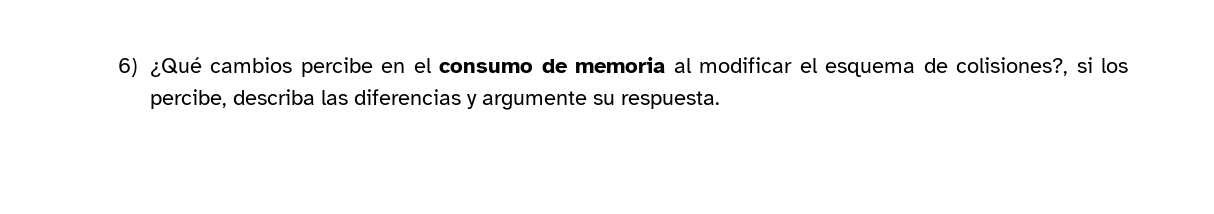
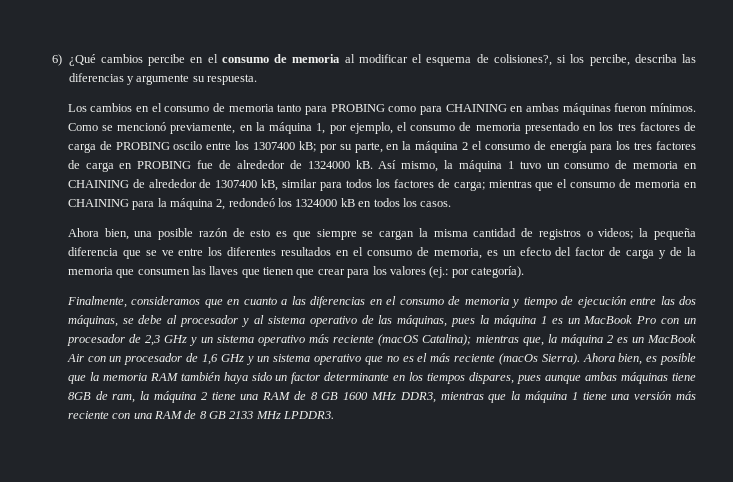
(720, 100) none -> [67,103,697,115] [67,122,697,134] [67,141,696,153] [67,160,698,172] [67,179,697,191] [67,198,452,210] [67,228,696,240] [67,247,697,259] [67,266,524,278] [66,296,696,308] [67,315,696,327] [66,334,697,346] [66,353,697,365] [67,372,696,384] [67,391,697,403] [67,410,335,419] // Los cambios en el consumo de memoria tanto para PROBING como para CHAINING en ambas máquinas fueron mínimos. Como se mencionó previamente, en la máquina 1, por ejemplo, el consumo de memoria presentado en los tres factores de carga de PROBING oscilo entre los 1307400 kB; por su parte, en la máquina 2 el consumo de energía para los tres factores de carga en PROBING fue de alrededor de 1324000 kB. Así mismo, la máquina 1 tuvo un consumo de memoria en CHAINING de alrededor de 1307400 kB, similar para todos los factores de carga; mientras que el consumo de memoria en CHAINING para la máquina 2, redondeó los 1324000 kB en todos los casos. // Ahora bien, una posible razón de esto es que siempre se cargan la misma cantidad de registros o videos; la pequeña diferencia que se ve entre los diferentes resultados en el consumo de memoria, es un efecto del factor de carga y de la memoria que consumen las llaves que tienen que crear para los valores (ej.: por categoría). // Finalmente, consideramos que en cuanto a las diferencias en el consumo de memoria y tiempo de ejecución entre las dos máquinas, se debe al procesador y al sistema operativo de las máquinas, pues la máquina 1 es un MacBook Pro con un procesador de 2,3 GHz y un sistema operativo más reciente (macOS Catalina); mientras que, la máquina 2 es un MacBook Air con un procesador de 1,6 GHz y un sistema operativo que no es el más reciente (macOs Sierra). Ahora bien, es posible que la memoria RAM también haya sido un factor determinante en los tiempos dispares, pues aunque ambas máquinas tiene 8GB de ram, la máquina 2 tiene una RAM de 8 GB 1600 MHz DDR3, mientras que la máquina 1 tiene una versión más reciente con una RAM de 8 GB 2133 MHz LPDDR3.

